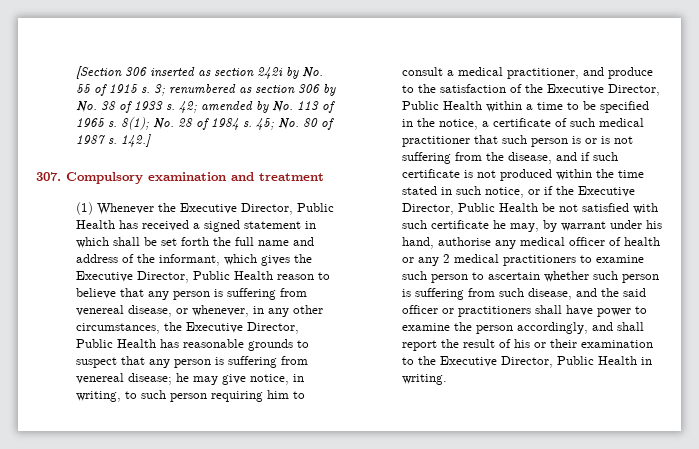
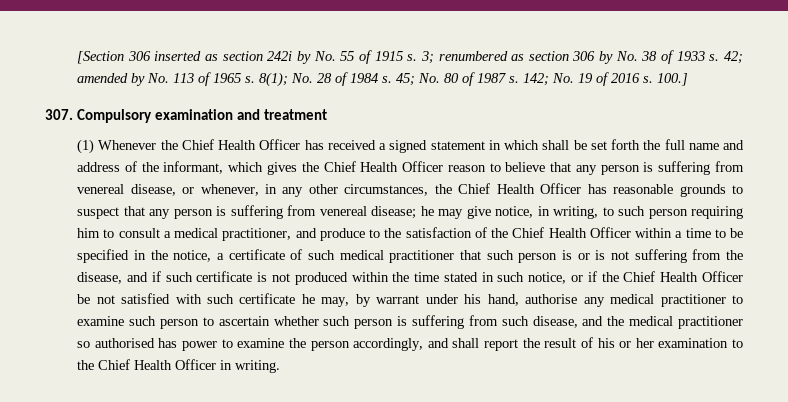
[121,134,152,147] 142.] -> [523,72,689,86] 142; No. 19 of 2016 s. 100.]
[180,203,335,215] [76,220,116,229] Executive Director, Public Health -> [181,139,301,150] Chief Health Officer
[76,271,274,283] Executive Director, Public Health -> [323,161,444,172] Chief Health Officer
[186,322,300,334] [76,339,157,348] Executive Director, Public Health -> [458,183,582,194] Chief Health Officer
[547,84,661,96] [402,101,483,110] Executive Director, Public Health -> [512,227,631,238] Chief Health Officer
[578,186,636,197] [402,203,539,215] Executive Director, Public Health -> [623,271,743,282] Chief Health Officer
[569,237,661,246] [402,254,577,266] officer of health or any 2 medical practitioners -> [660,294,726,307] practitioner
[623,288,647,297] [402,305,594,317] said officer or practitioners shall have -> [629,316,743,329] [77,338,178,348] medical practitioner so authorised has
[550,339,578,348] their -> [635,338,654,348] her
[440,356,638,368] Executive Director, Public Health -> [98,359,217,370] Chief Health Officer

